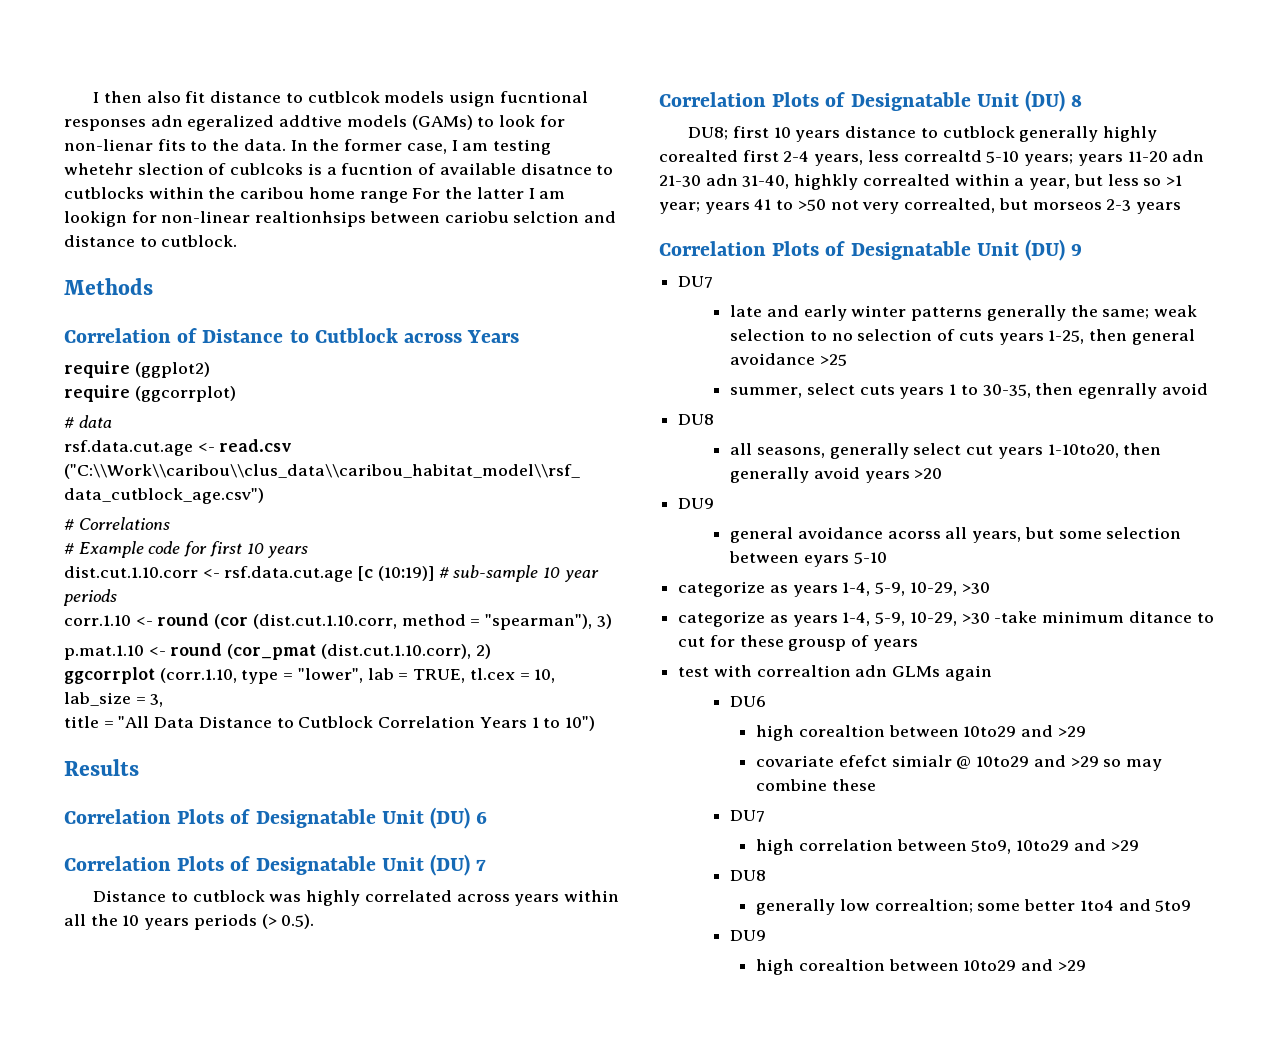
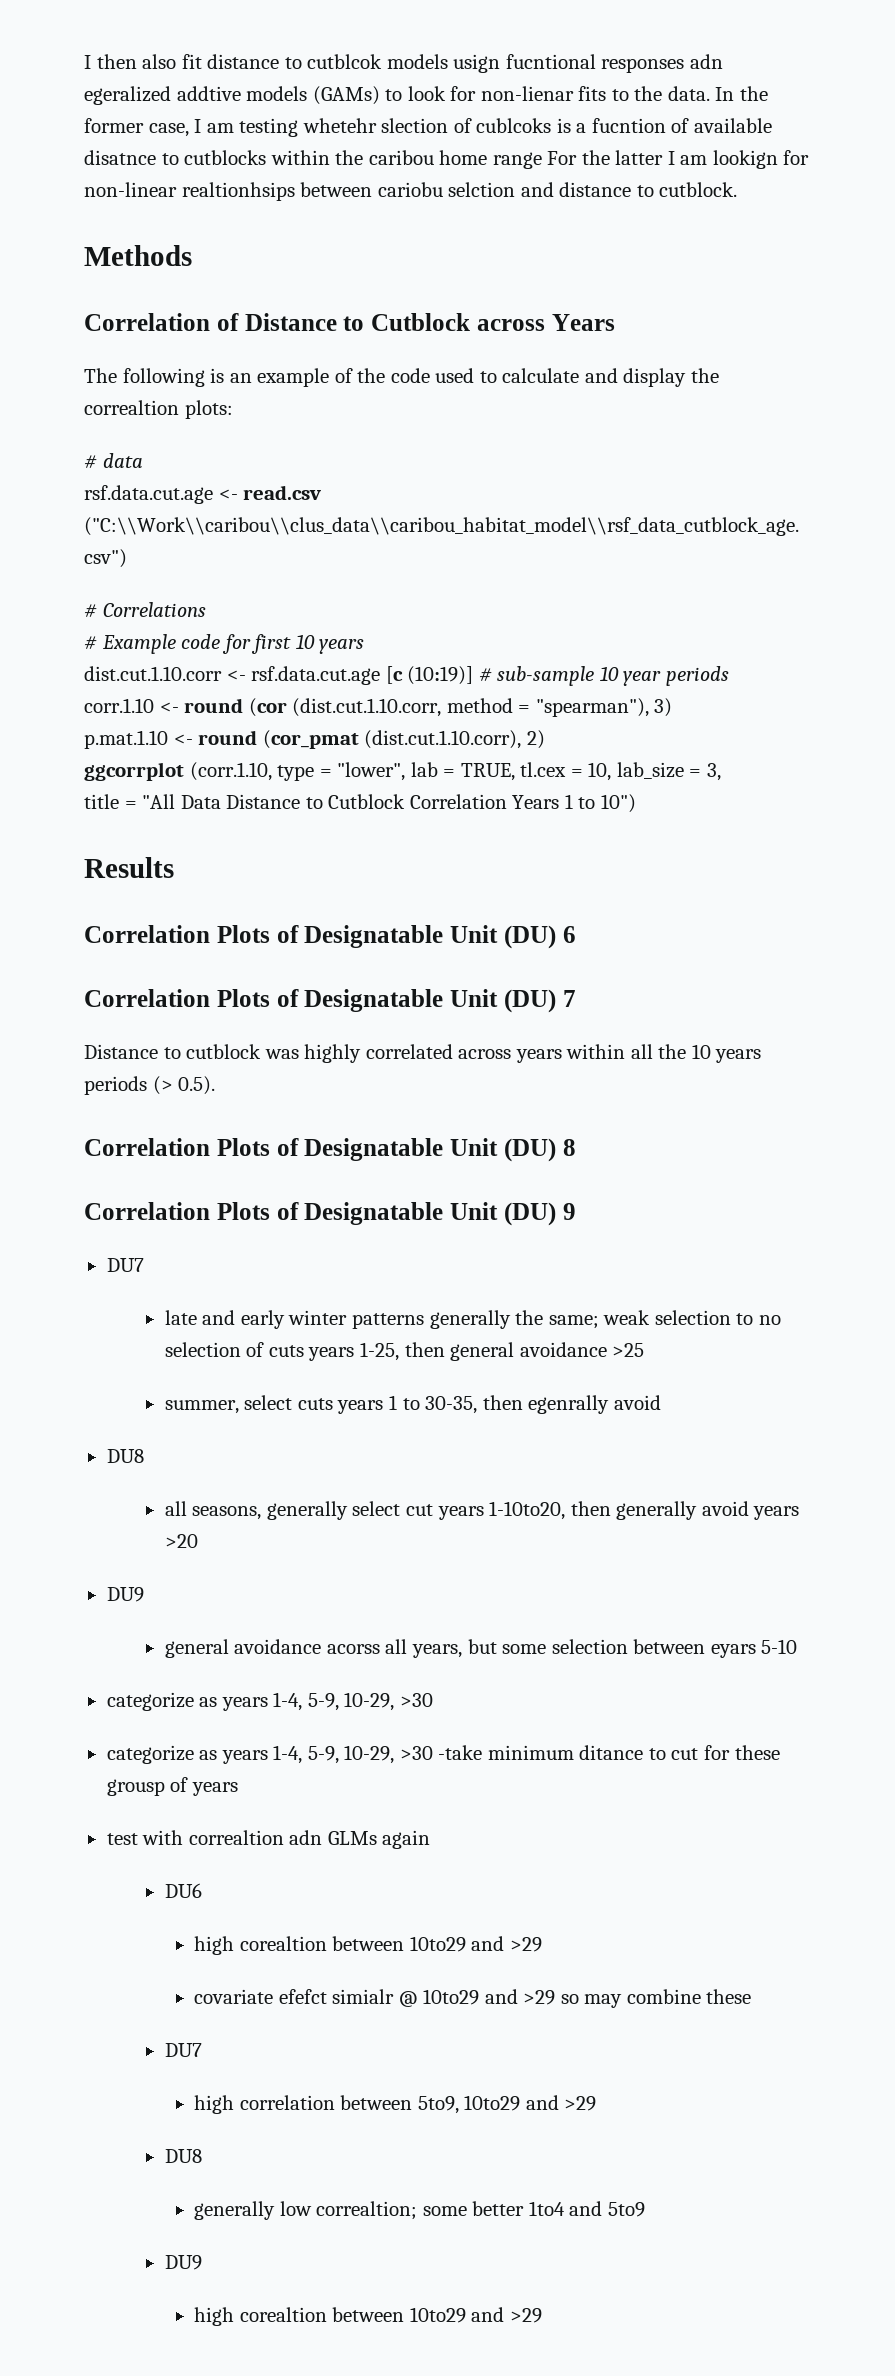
[64,361,210,378] [64,385,236,402] require (ggplot2) // require (ggcorrplot) -> [84,368,719,387] [84,400,233,419] The following is an example of the code used to calculate and display the correaltion plots:
[688,126,1158,142] [659,150,1205,166] [659,174,1182,190] [659,198,1181,214] // DU8; first 10 years distance to cutblock generally highly corealted first 2-4 years, less correaltd 5-10 years; years 11-20 adn 21-30 adn 31-40, highkly correalted within a year, but less so >1 year; years 41 to >50 not very correalted, but morseos 2-3 years -> (576, 1147) none

